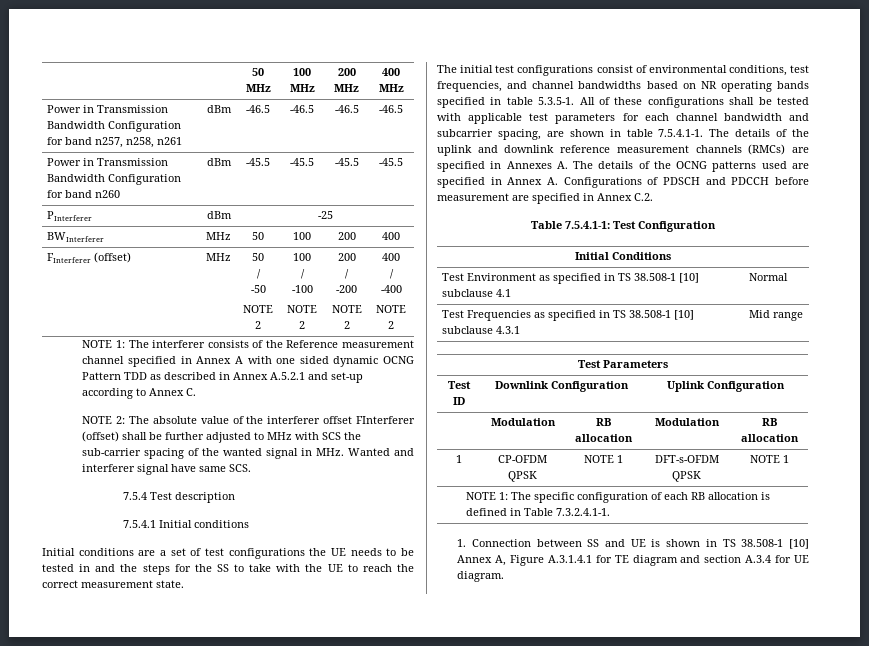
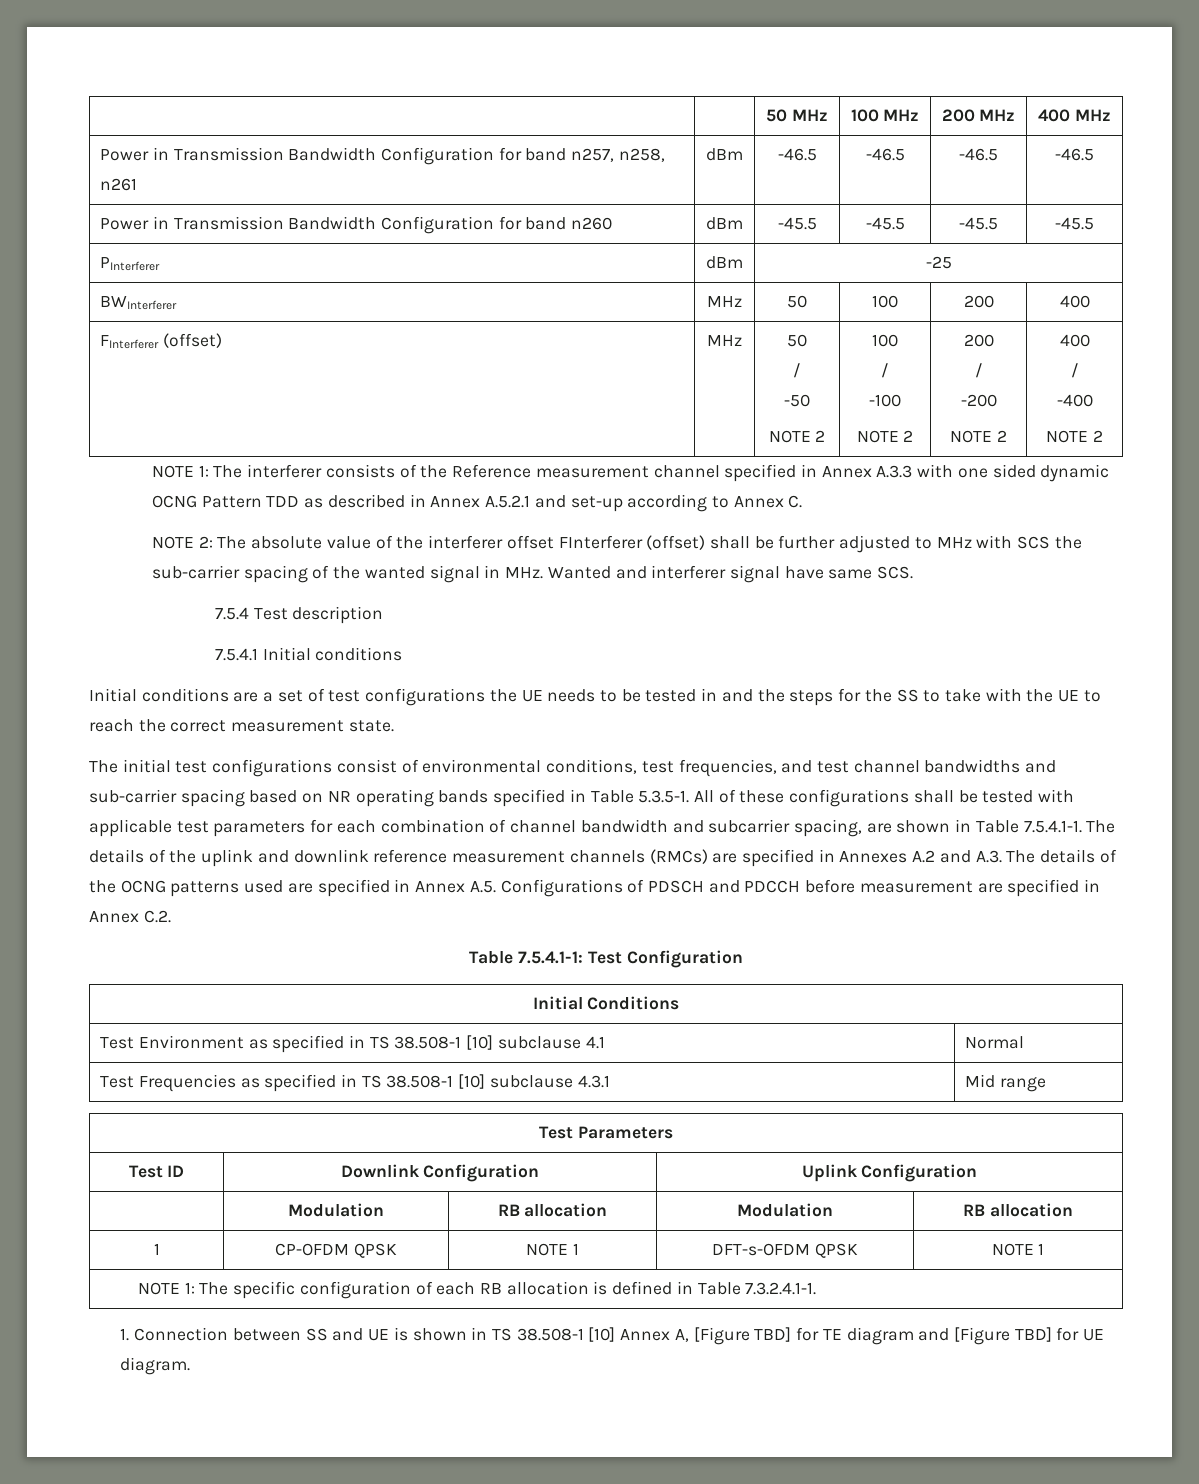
[234,356,243,364] A -> [876,465,913,478] A.3.3
(528, 85) none -> [816,761,849,773] test
(642, 85) none -> [1025,760,1057,773] [89,789,245,807] and sub-carrier spacing
[506,97,533,105] table -> [590,790,634,803] Table
(669, 117) none -> [380,819,507,833] combination of
[626,129,653,137] table -> [975,820,1019,833] Table
[556,161,568,169] A. -> [912,850,1002,863] A.2 and A.3.
[547,177,558,185] A. -> [469,881,496,893] A.5.
[509,555,592,566] Figure A.3.1.4.1 -> [693,1327,792,1345] [Figure TBD]
[704,555,772,563] section A.3.4 -> [953,1327,1052,1345] [Figure TBD]

